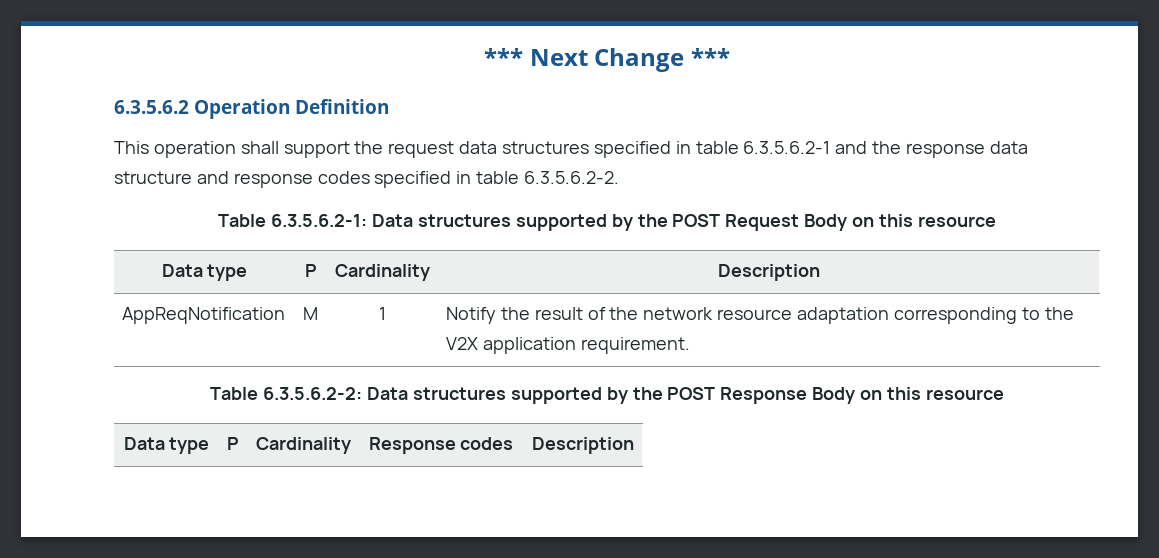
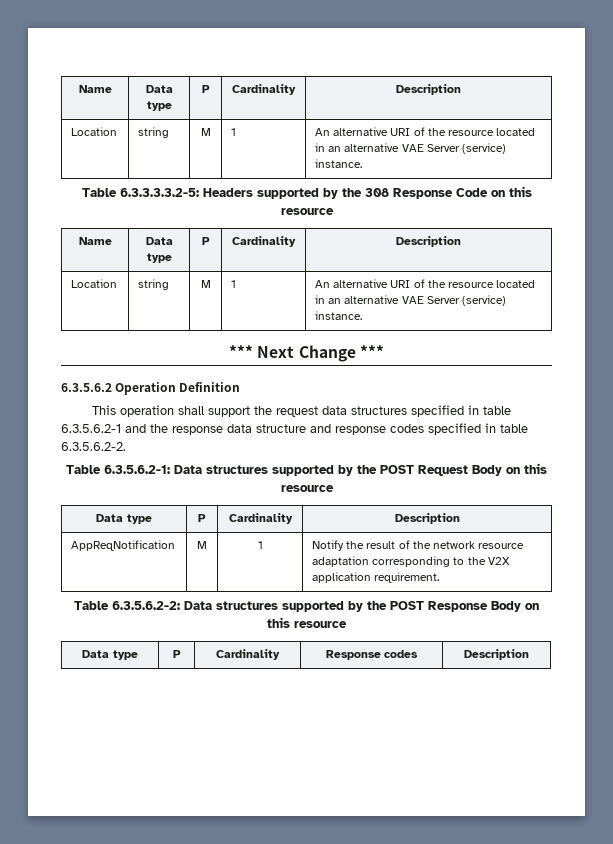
(484, 57) none -> [78,85,112,93] [145,85,173,93] [146,101,172,111] [201,85,210,93] [232,84,296,95] [396,84,461,95] [71,127,118,136] [138,127,170,138] [200,128,211,136] [231,128,237,136] [315,127,535,136] [315,143,506,154] [315,159,363,168] [81,186,532,199] [280,208,334,215] [78,237,112,245] [145,237,173,245] [146,253,172,263] [201,237,210,245] [232,236,296,247] [396,236,461,247] [71,279,118,288] [138,279,170,290] [200,280,211,288] [231,280,237,288] [315,279,535,288] [315,295,506,306] [315,311,363,320] Name | Data type | P | Cardinality | Description // Location | string | M | 1 | An alternative URI of the resource located in an alternative VAE Server (service) instance. // Table 6.3.3.3.3.2-5: Headers supported by the 308 Response Code on this resource // Name | Data type | P | Cardinality | Description // Location | string | M | 1 | An alternative URI of the resource located in an alternative VAE Server (service) instance. //

